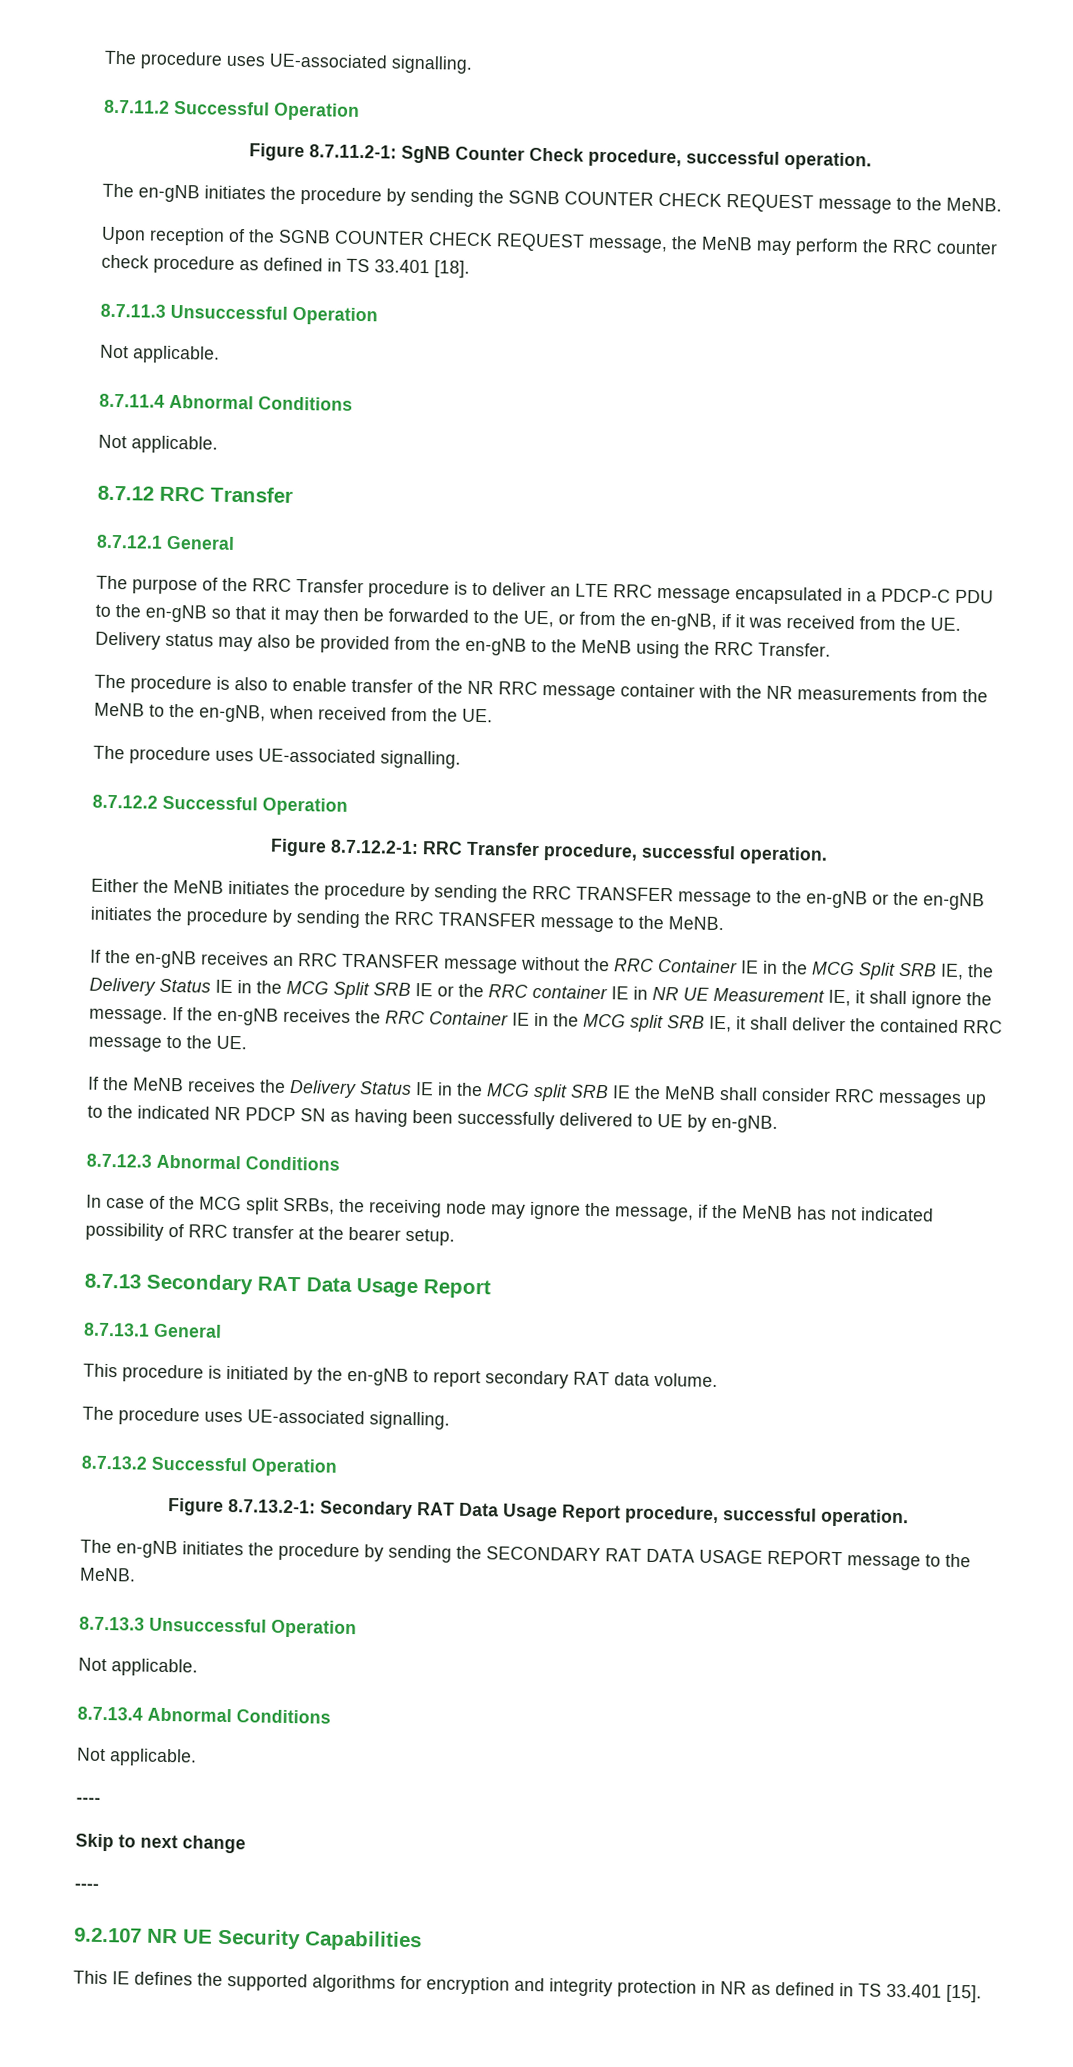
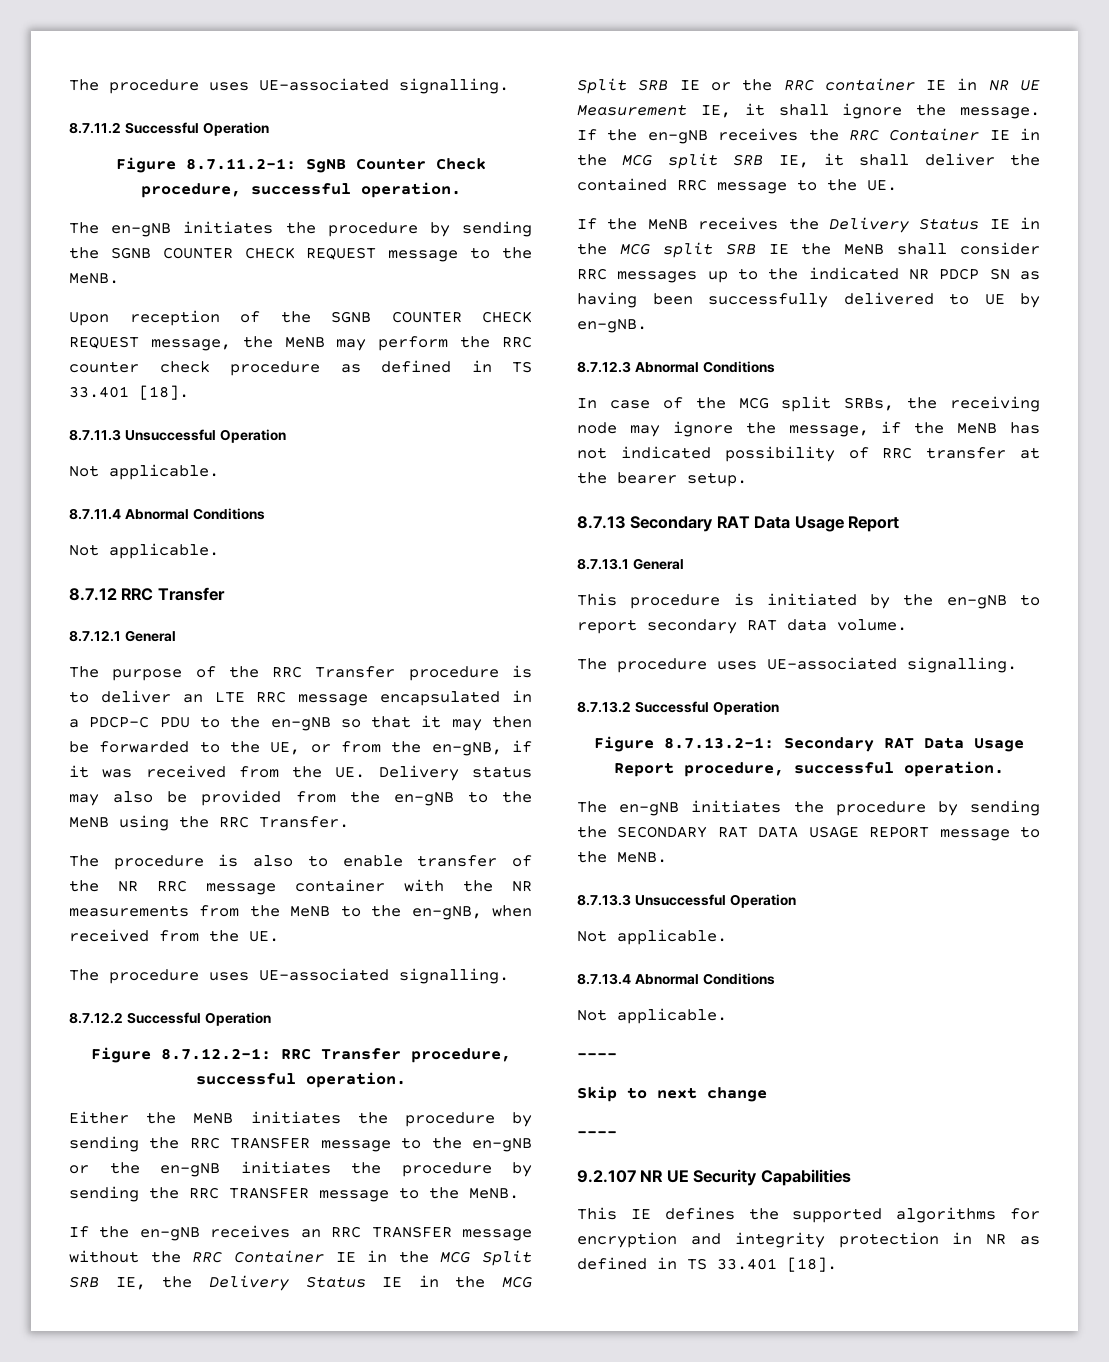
[946,1984,982,2003] [15]. -> [787,1257,837,1272] [18].

